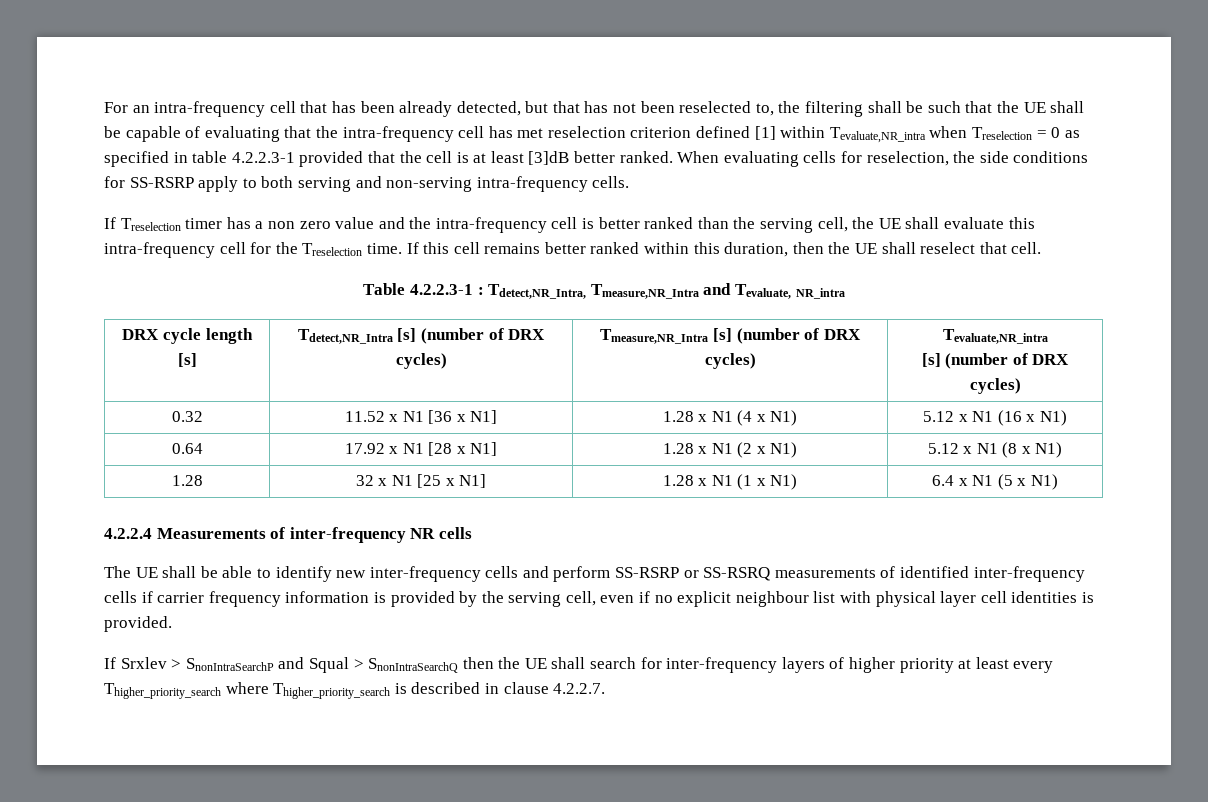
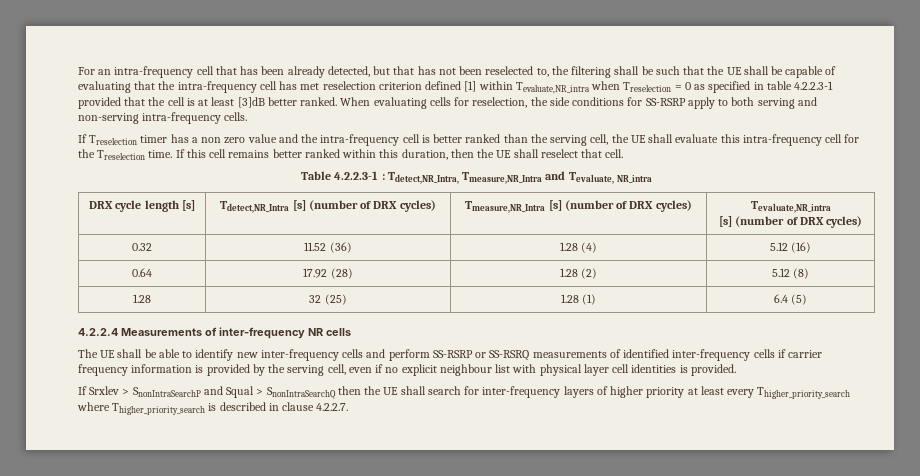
[389,410,498,424] [662,410,798,426] [923,410,1067,426] [171,443,203,454] [344,442,498,456] [662,442,798,458] [927,442,1063,458] [171,475,203,486] [355,474,487,488] [662,474,798,490] [932,474,1058,490] x N1 [36 x N1] | 1.28 x N1 (4 x N1) | 5.12 x N1 (16 x N1) // 0.64 | 17.92 x N1 [28 x N1] | 1.28 x N1 (2 x N1) | 5.12 x N1 (8 x N1) // 1.28 | 32 x N1 [25 x N1] | 1.28 x N1 (1 x N1) | 6.4 x N1 (5 x N1) -> [329,242,352,253] [559,242,598,253] [769,242,812,253] [132,268,152,277] [303,268,353,279] [559,268,598,279] [771,268,810,279] [133,294,151,303] [309,294,347,305] [560,294,597,305] [773,294,808,305] (36) | 1.28 (4) | 5.12 (16) // 0.64 | 17.92 (28) | 1.28 (2) | 5.12 (8) // 1.28 | 32 (25) | 1.28 (1) | 6.4 (5)

